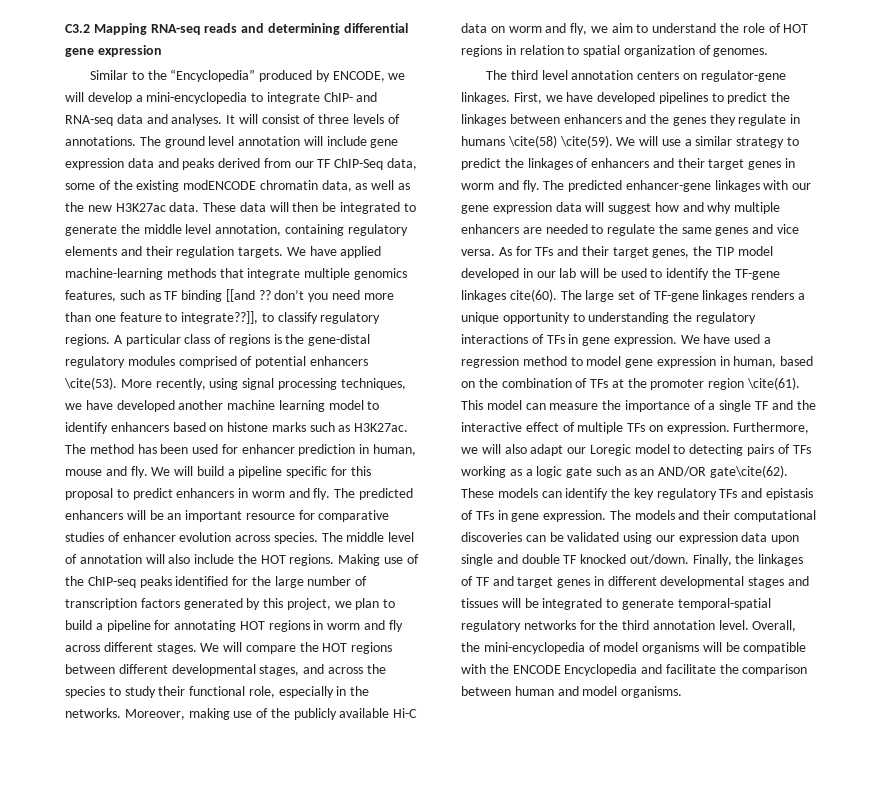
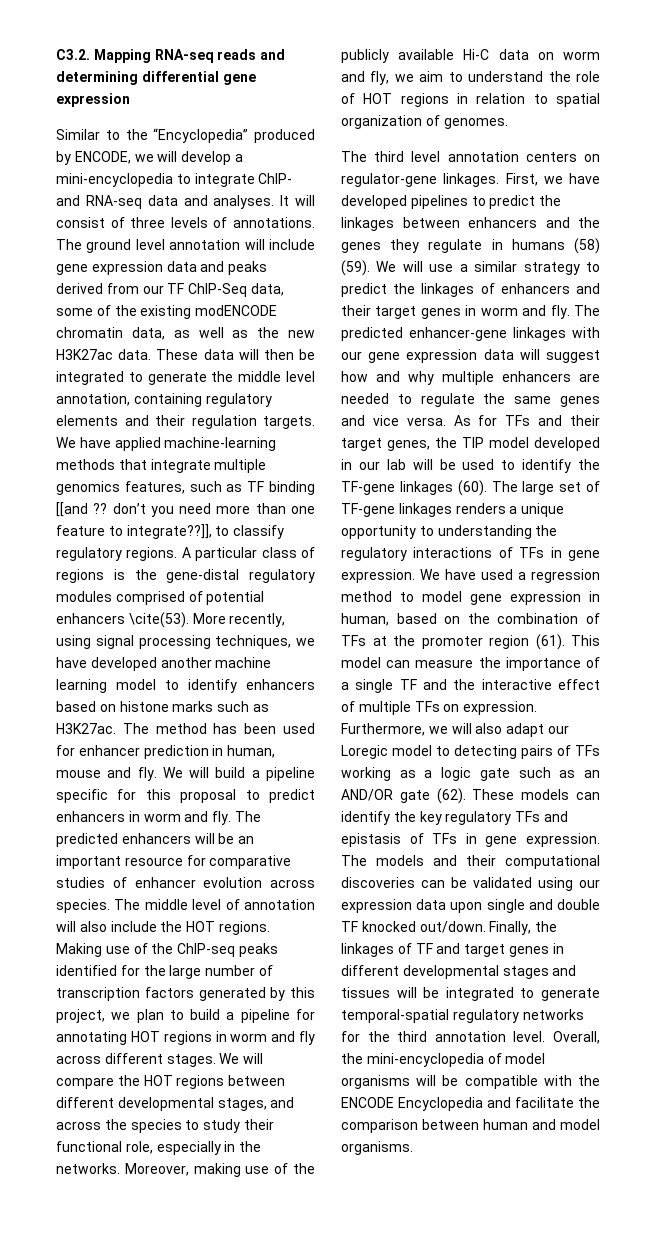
[65,24,90,33] C3.2 -> [56,49,90,60] C3.2.
[507,135,613,148] \cite(58) \cite(59). -> [574,238,600,254] [341,260,370,276] (58) (59).
[509,289,557,302] cite(60). -> [457,480,487,496] (60).
[747,377,801,390] \cite(61). -> [535,634,565,650] (61).
[710,465,789,478] gate\cite(62). -> [399,788,466,804] gate (62).

